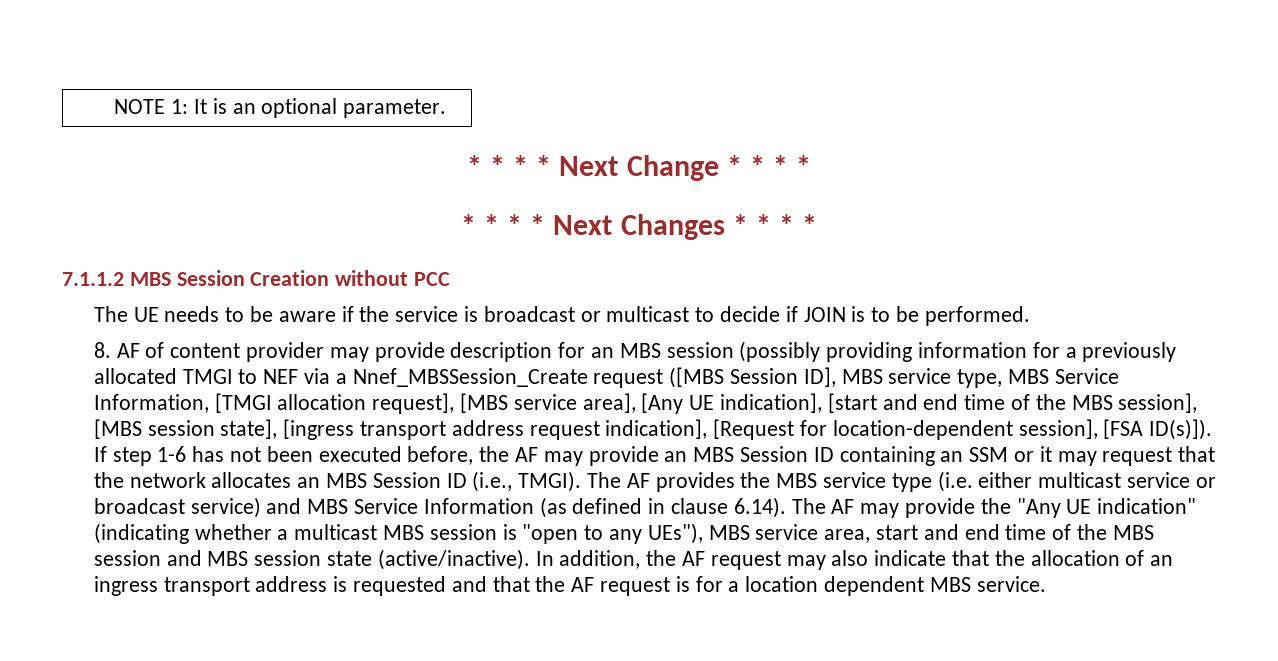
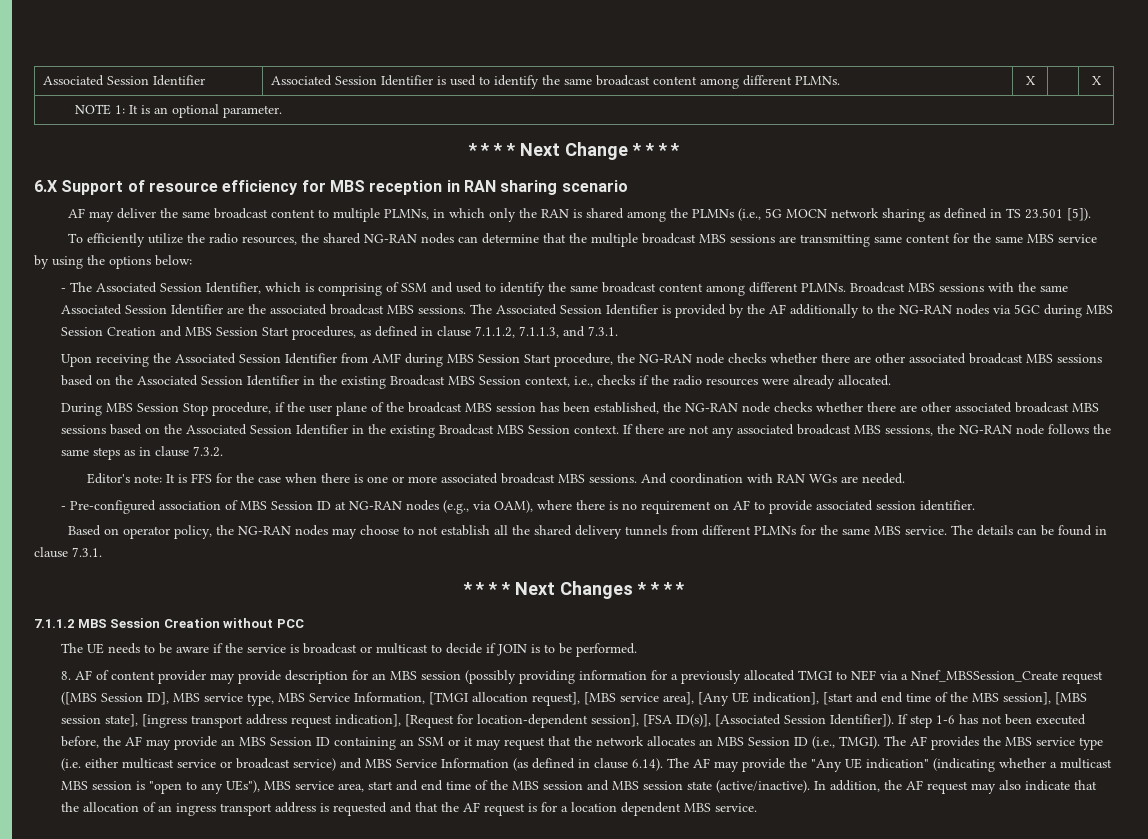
(114, 106) none -> [42,75,205,86] [270,75,840,89] [1025,76,1036,85] [1091,76,1102,85] Associated Session Identifier | Associated Session Identifier is used to identify the same broadcast content among different PLMNs. | X | | X //
(811, 165) none -> [34,180,628,195] [67,208,1091,222] [67,233,1097,247] [34,255,192,269] [60,282,1068,296] [60,304,1113,318] [60,326,618,340] [60,353,1102,367] [60,375,891,389] [60,402,1099,416] [60,424,1111,438] [60,446,223,460] [87,473,906,484] [60,500,975,514] [67,525,1107,539] [34,547,102,558] // 6.X Support of resource efficiency for MBS reception in RAN sharing scenario // AF may deliver the same broadcast content to multiple PLMNs, in which only the RAN is shared among the PLMNs (i.e., 5G MOCN network sharing as defined in TS 23.501 [5]). // To efficiently utilize the radio resources, the shared NG-RAN nodes can determine that the multiple broadcast MBS sessions are transmitting same content for the same MBS service by using the options below: // - The Associated Session Identifier, which is comprising of SSM and used to identify the same broadcast content among different PLMNs. Broadcast MBS sessions with the same Associated Session Identifier are the associated broadcast MBS sessions. The Associated Session Identifier is provided by the AF additionally to the NG-RAN nodes via 5GC during MBS Session Creation and MBS Session Start procedures, as defined in clause 7.1.1.2, 7.1.1.3, and 7.3.1. // Upon receiving the Associated Session Identifier from AMF during MBS Session Start procedure, the NG-RAN node checks whether there are other associated broadcast MBS sessions based on the Associated Session Identifier in the existing Broadcast MBS Session context, i.e., checks if the radio resources were already allocated. // During MBS Session Stop procedure, if the user plane of the broadcast MBS session has been established, the NG-RAN node checks whether there are other associated broadcast MBS sessions based on the Associated Session Identifier in the existing Broadcast MBS Session context. If there are not any associated broadcast MBS sessions, the NG-RAN node follows the same steps as in clause 7.3.2. // Editor's note: It is FFS for the case when there is one or more associated broadcast MBS sessions. And coordination with RAN WGs are needed. // - Pre-configured association of MBS Session ID at NG-RAN nodes (e.g., via OAM), where there is no requirement on AF to provide associated session identifier. // Based on operator policy, the NG-RAN nodes may choose to not establish all the shared delivery tunnels from different PLMNs for the same MBS service. The details can be found in clause 7.3.1.
[1149,419,1213,440] ID(s)]). -> [675,714,894,727] ID(s)], [Associated Session Identifier]).

